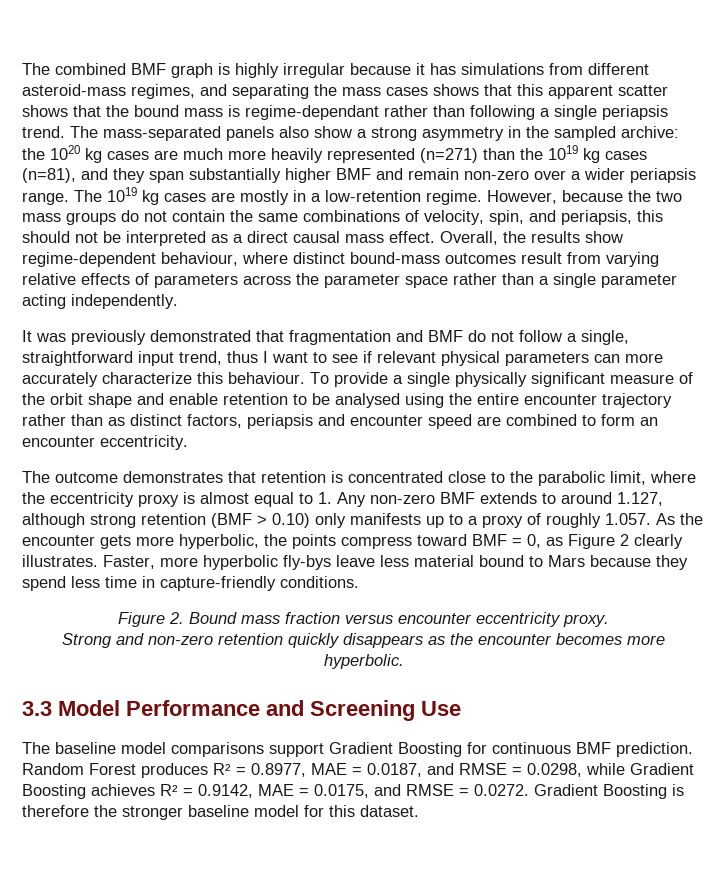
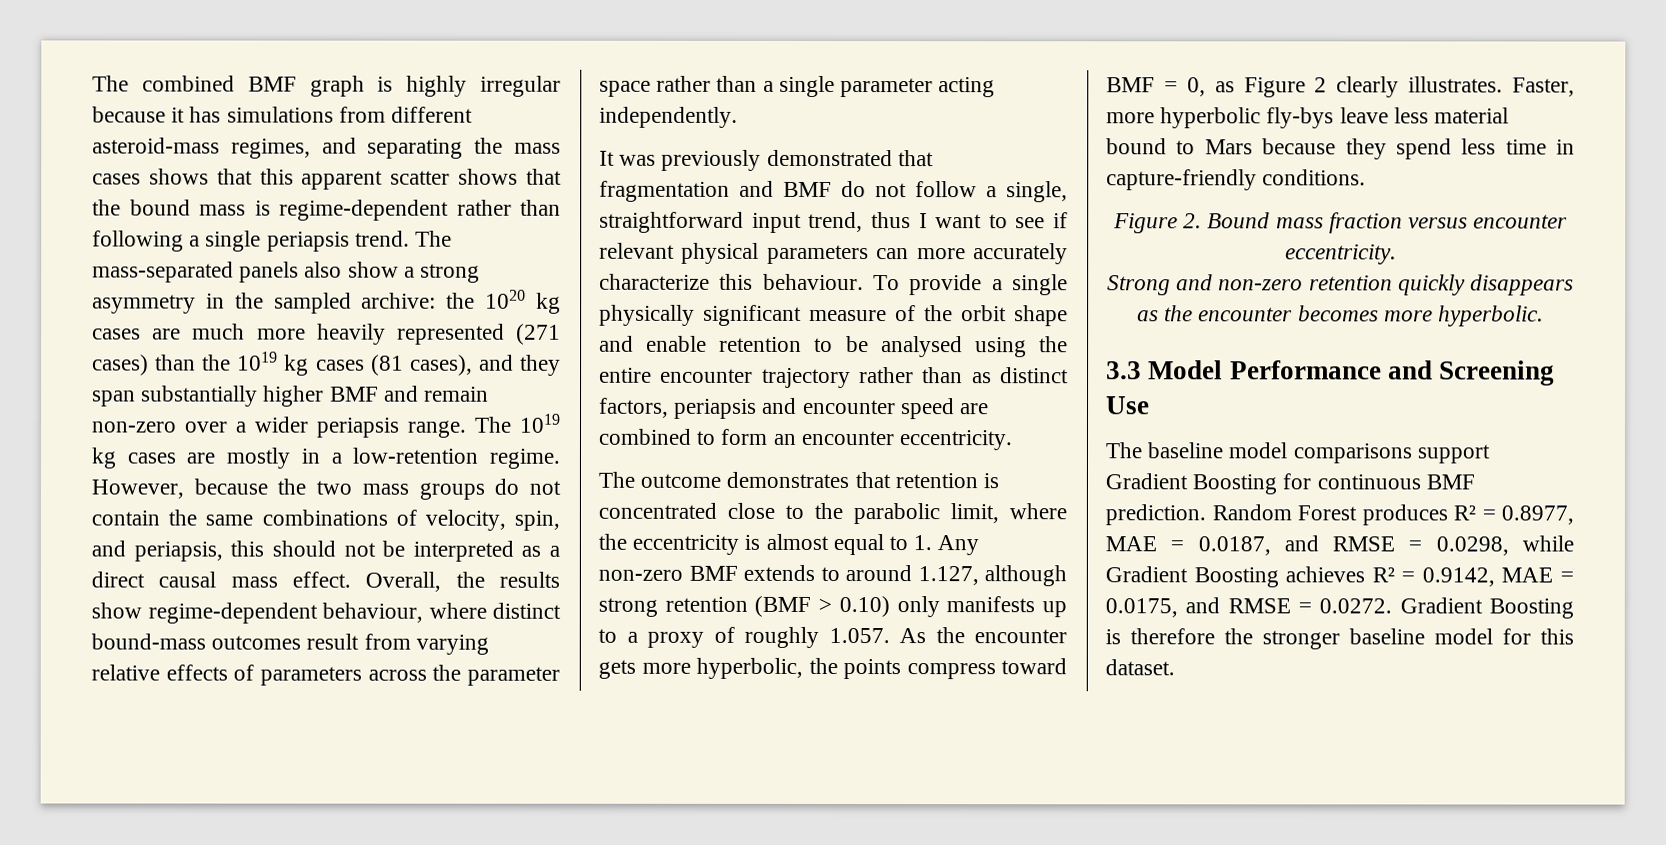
[245,105,379,120] regime-dependant -> [279,199,449,221] regime-dependent
[420,148,478,163] (n=271) -> [516,323,561,345] [92,354,149,376] (271 cases)
[22,168,76,183] (n=81), -> [370,354,473,376] (81 cases),
[138,494,179,507] proxy -> (740, 544) none
[476,612,609,627] eccentricity proxy. -> [1284,244,1397,265] eccentricity.

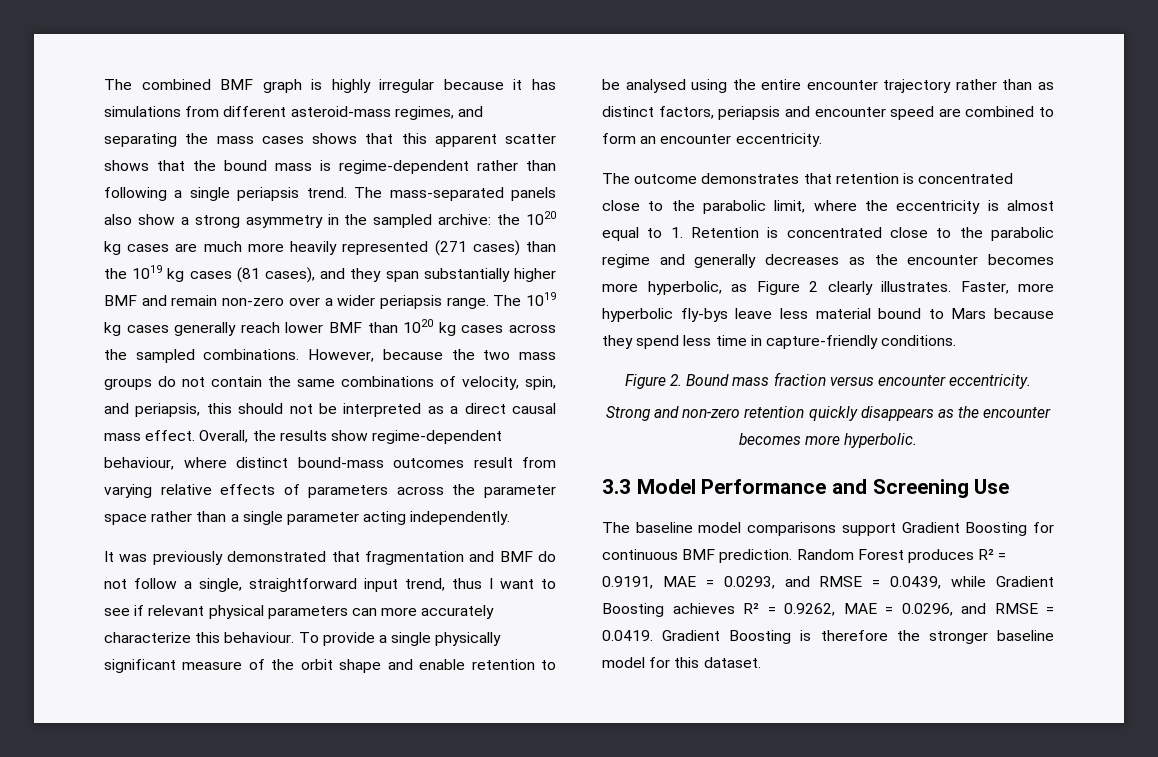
[186,447,560,469] are mostly in a low-retention regime. -> [174,319,557,336] [104,349,300,363] generally reach lower BMF than 1020 kg cases across the sampled combinations.
[937,535,980,556] [598,564,1067,587] [598,595,1067,618] [598,626,1067,648] [598,659,636,679] Any non-zero BMF extends to around 1.127, although strong retention (BMF > 0.10) only manifests up to a proxy of roughly 1.057. As the encounter gets -> [691,227,1054,241] [602,254,1054,268] Retention is concentrated close to the parabolic regime and generally decreases as the encounter becomes
[808,657,1067,680] [1106,77,1206,97] the points compress toward BMF = 0, -> (722, 288) none
[1501,505,1574,525] [1105,535,1509,556] 0.8977, MAE = 0.0187, and RMSE = 0.0298, -> [602,576,942,589] 0.9191, MAE = 0.0293, and RMSE = 0.0439,
[1421,567,1574,587] [1105,597,1393,618] 0.9142, MAE = 0.0175, and RMSE = 0.0272. -> [784,603,1054,616] [602,630,653,641] 0.9262, MAE = 0.0296, and RMSE = 0.0419.

